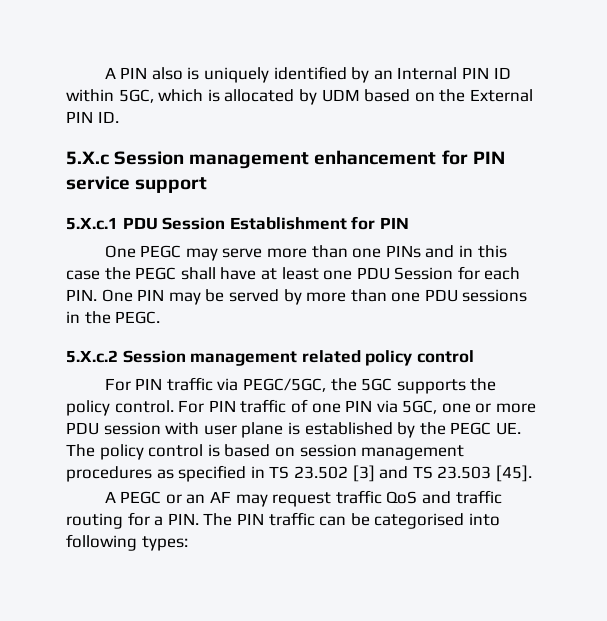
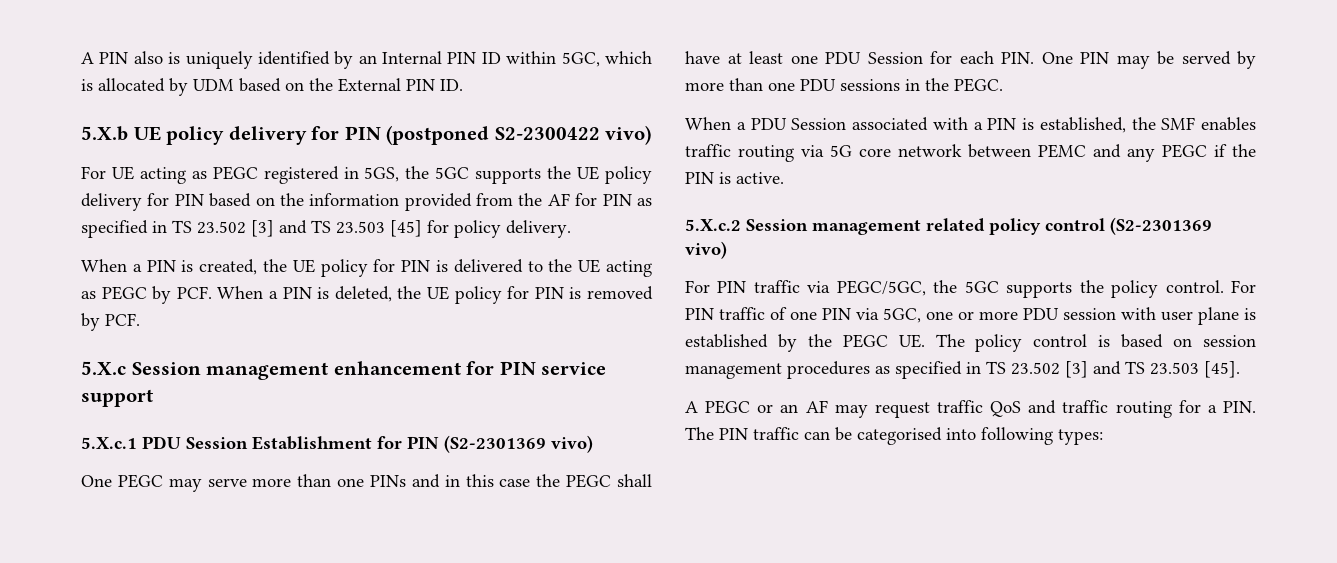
(119, 117) none -> [81,125,652,145] [81,166,652,184] [81,193,652,211] [81,220,571,238] [81,259,652,277] [81,286,654,304] [81,313,140,331] // 5.X.b UE policy delivery for PIN (postponed S2-2300422 vivo) // For UE acting as PEGC registered in 5GS, the 5GC supports the UE policy delivery for PIN based on the information provided from the AF for PIN as specified in TS 23.502 [3] and TS 23.503 [45] for policy delivery. // When a PIN is created, the UE policy for PIN is delivered to the UE acting as PEGC by PCF. When a PIN is deleted, the UE policy for PIN is removed by PCF.
(409, 223) none -> [444,435,593,453] (S2-2301369 vivo)
(161, 317) none -> [685,117,1256,133] [685,144,1256,162] [685,172,784,184] // When a PDU Session associated with a PIN is established, the SMF enables traffic routing via 5G core network between PEMC and any PEGC if the PIN is active.
(474, 356) none -> [1110,217,1212,235] [685,241,727,259] (S2-2301369 vivo)

